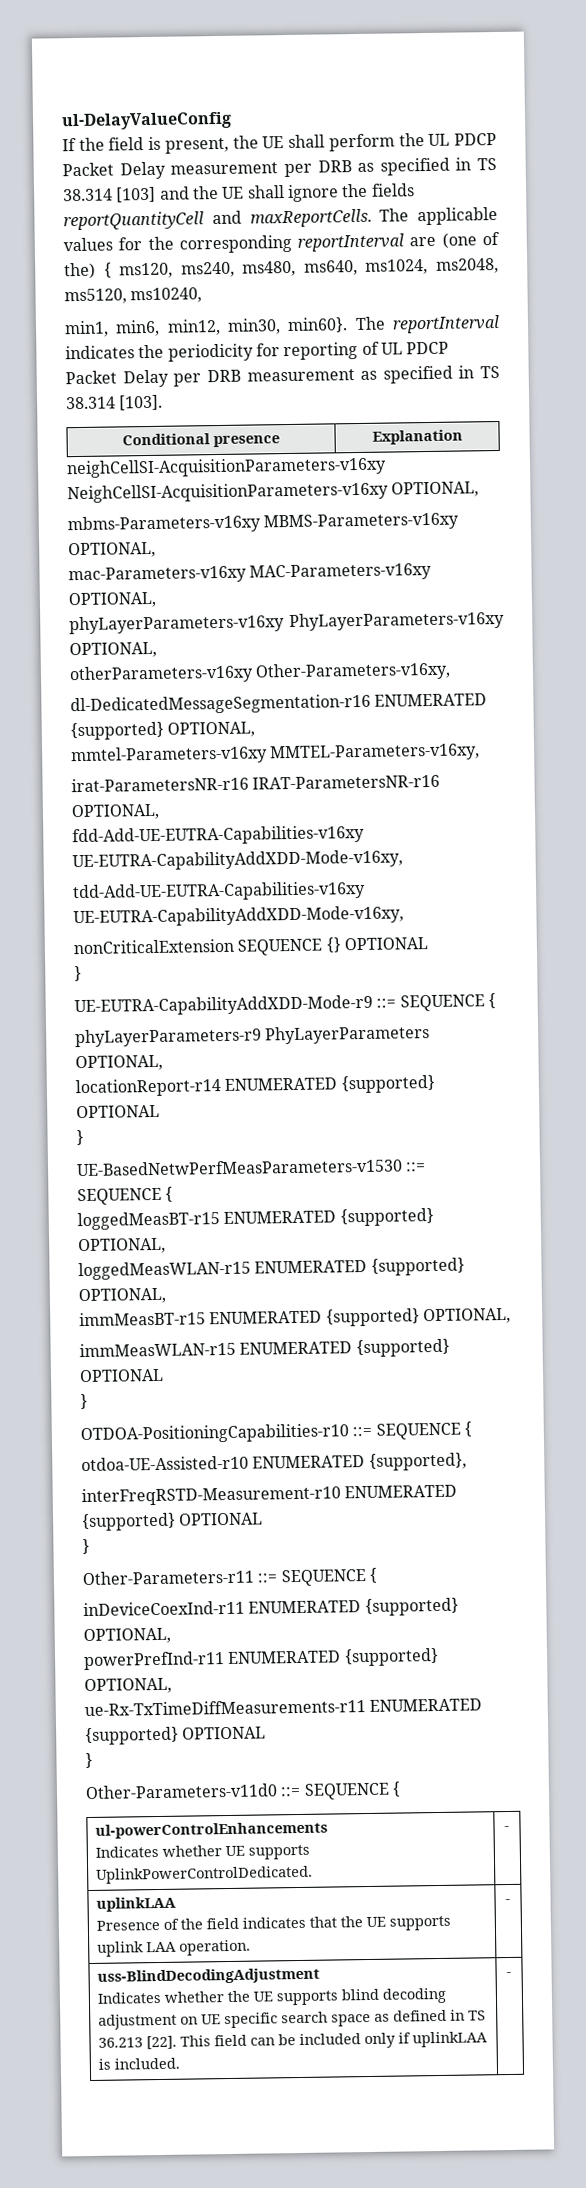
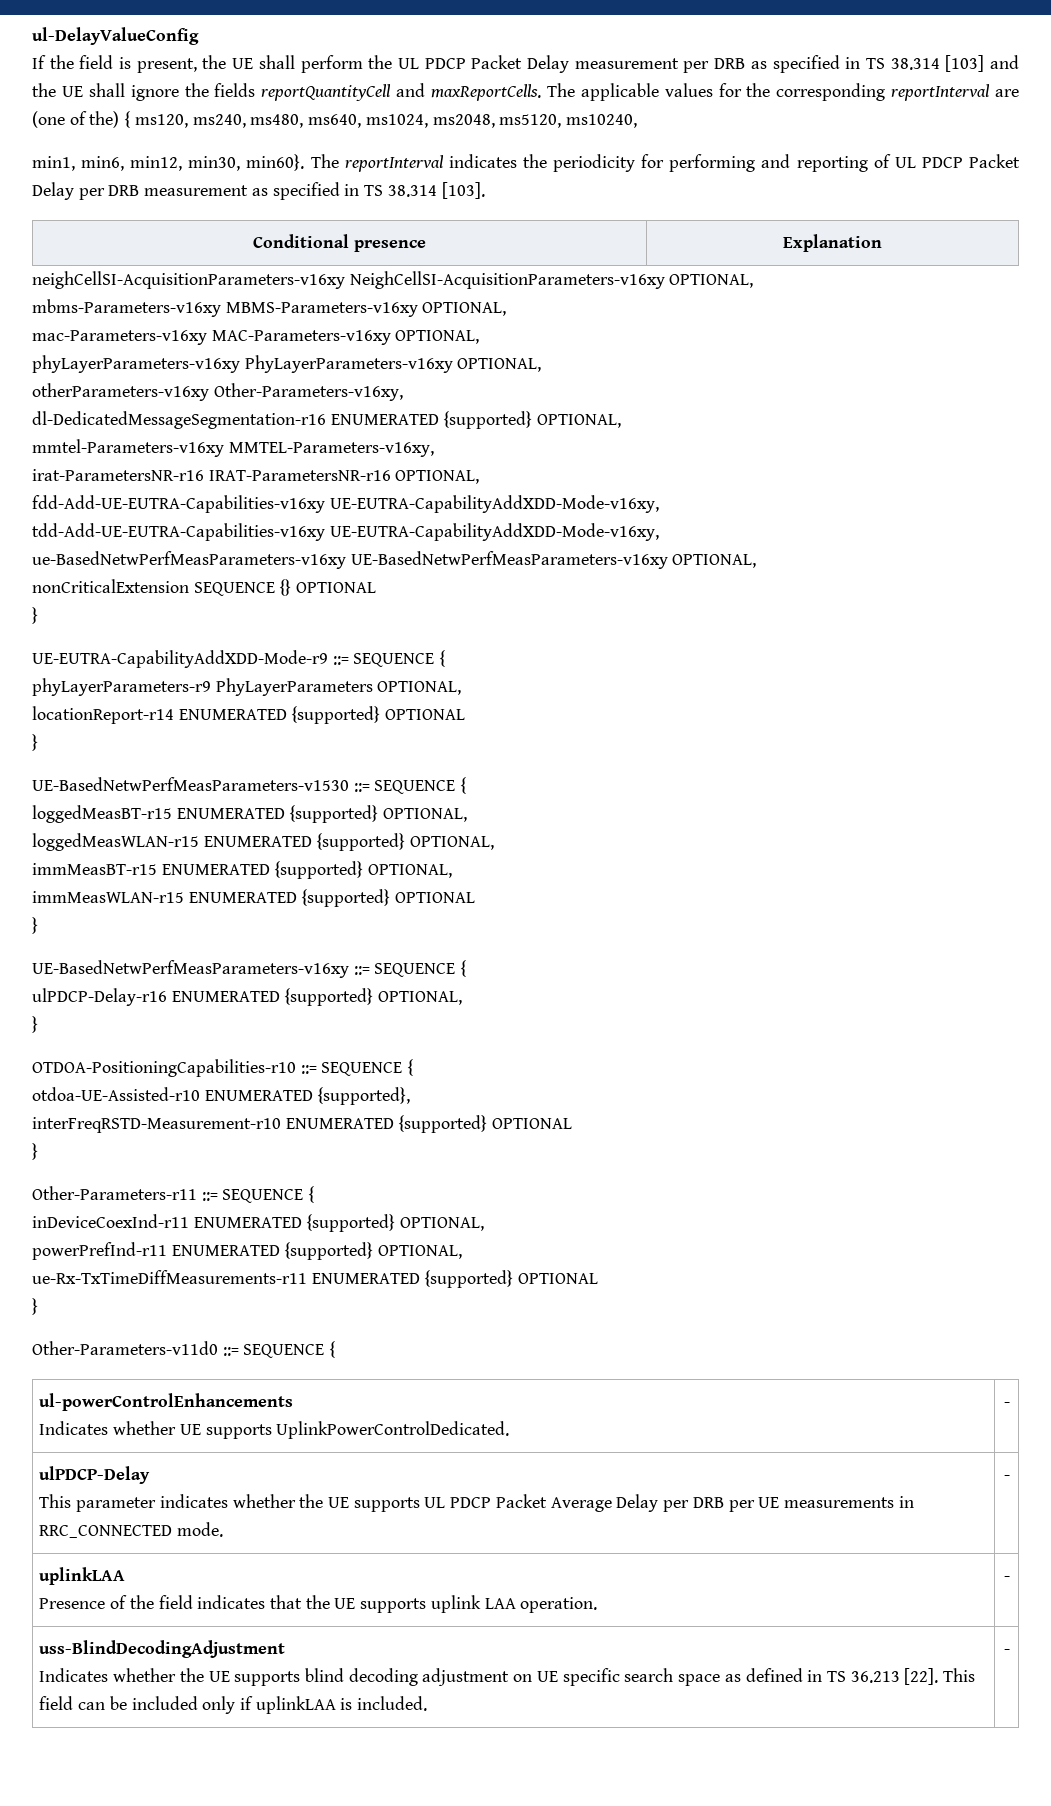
(280, 350) none -> [669,154,791,172] performing and
(404, 916) none -> [32,551,757,569] // ue-BasedNetwPerfMeasParameters-v16xy UE-BasedNetwPerfMeasParameters-v16xy OPTIONAL,
(88, 1401) none -> [32,960,467,978] [32,988,463,1006] [32,1016,38,1033] // UE-BasedNetwPerfMeasParameters-v16xy ::= SEQUENCE { // ulPDCP-Delay-r16 ENUMERATED {supported} OPTIONAL, // }
(510, 1828) none -> [39,1466,151,1484] [39,1494,914,1512] [39,1522,224,1538] [1003,1475,1010,1480] // ulPDCP-Delay // This parameter indicates whether the UE supports UL PDCP Packet Average Delay per DRB per UE measurements in RRC_CONNECTED mode. | -

